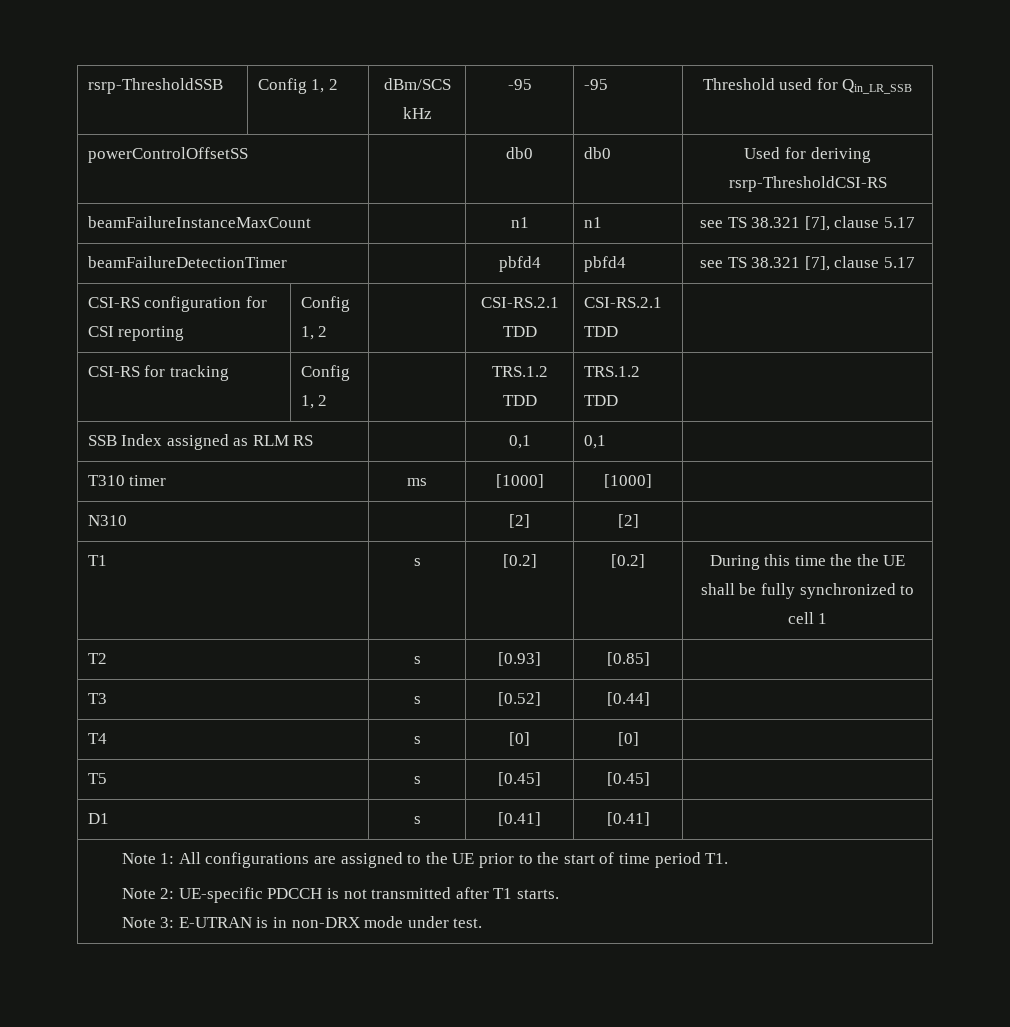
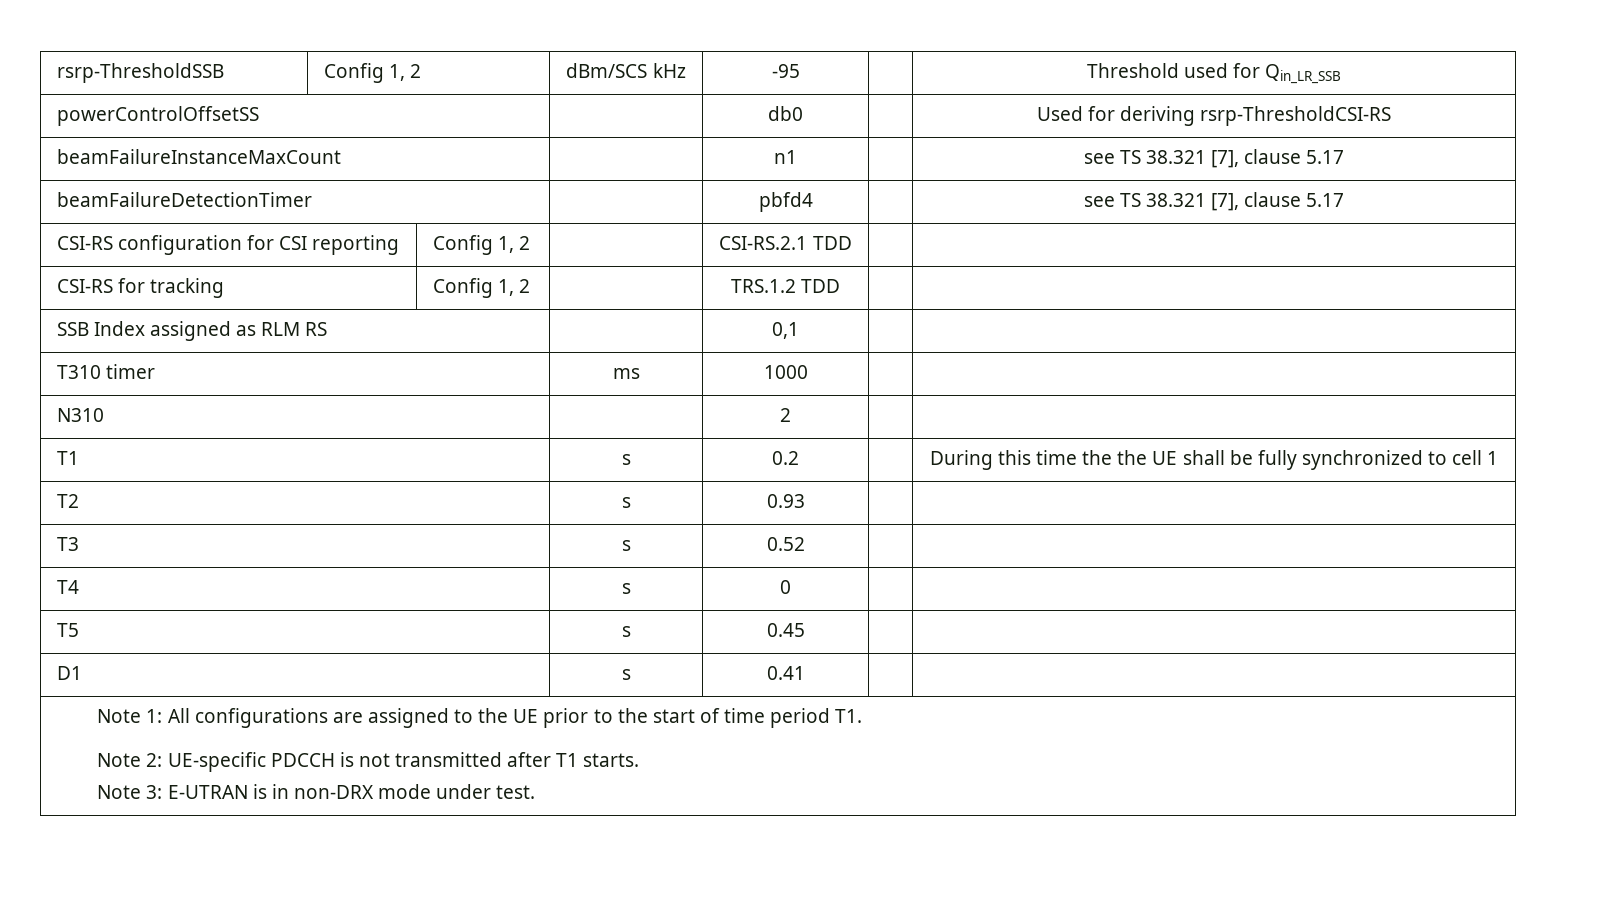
[583,79,608,90] -95 -> (800, 71) none
[583,147,611,159] db0 -> (803, 113) none
[583,217,602,228] n1 -> (797, 157) none
[583,256,626,272] pbfd4 -> (813, 202) none
[583,297,662,308] [583,326,618,337] CSI-RS.2.1 TDD -> (852, 243) none
[583,366,640,377] [583,395,618,406] TRS.1.2 TDD -> (841, 286) none
[583,435,606,449] 0,1 -> (799, 330) none
[495,474,544,488] [604,474,652,488] [1000] | [1000] -> [763,365,808,379] 1000 |
[508,514,530,528] [617,514,639,528] [2] | [2] -> [780,408,791,422] 2 |
[502,554,537,568] [611,554,645,568] [0.2] | [0.2] -> [772,451,799,465] 0.2 |
[497,652,541,666] [606,652,650,666] [0.93] | [0.85] -> [766,494,805,508] 0.93 |
[497,692,541,706] [606,692,650,706] [0.52] | [0.44] -> [766,537,805,551] 0.52 |
[508,732,530,746] [617,732,639,746] [0] | [0] -> [780,580,791,594] 0 |
[497,772,541,786] [606,772,650,786] [0.45] | [0.45] -> [766,623,805,637] 0.45 |
[497,812,541,826] [606,812,650,826] [0.41] | [0.41] -> [766,666,805,680] 0.41 |

